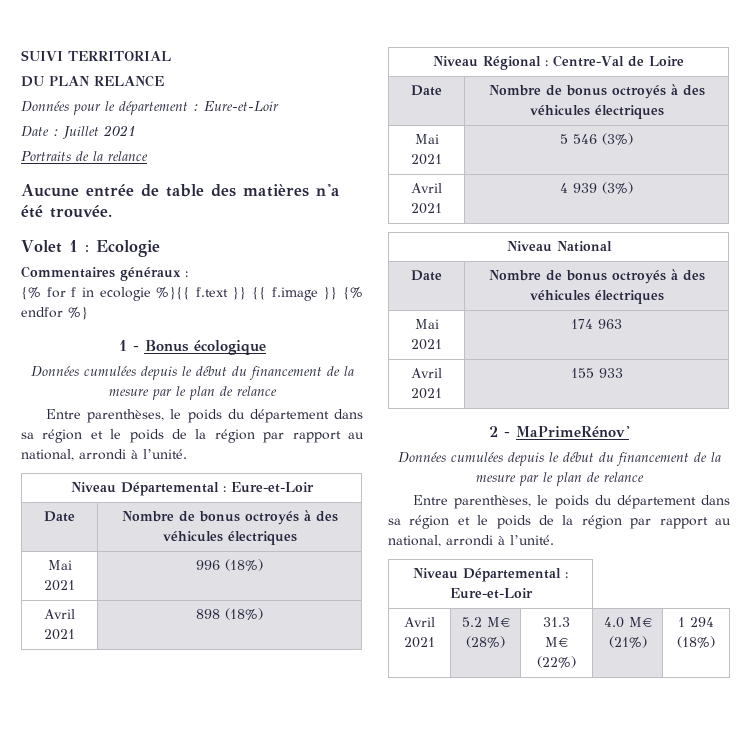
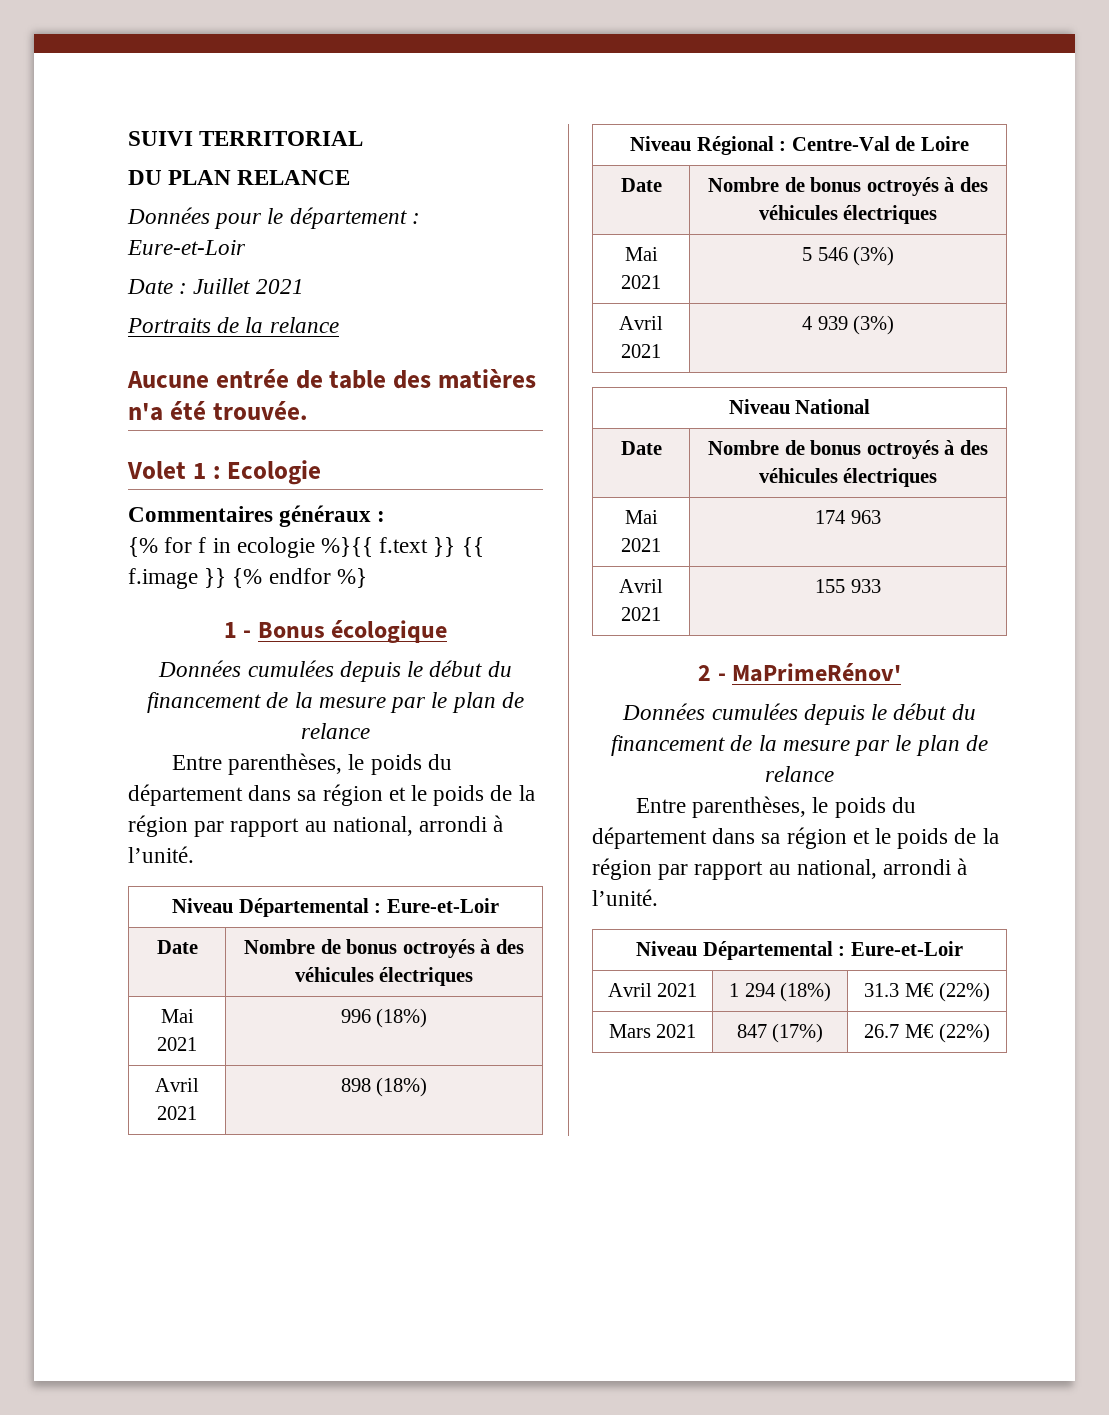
[461,617,510,627] [466,636,505,648] 5.2 M€ (28%) -> [728,982,832,1002] 1 294 (18%)
[603,617,652,628] [608,636,647,648] [678,617,714,627] [677,636,715,648] | 4.0 M€ (21%) | 1 294 (18%) -> [608,1024,697,1038] [736,1023,824,1043] [864,1023,990,1043] // Mars 2021 | 847 (17%) | 26.7 M€ (22%)

